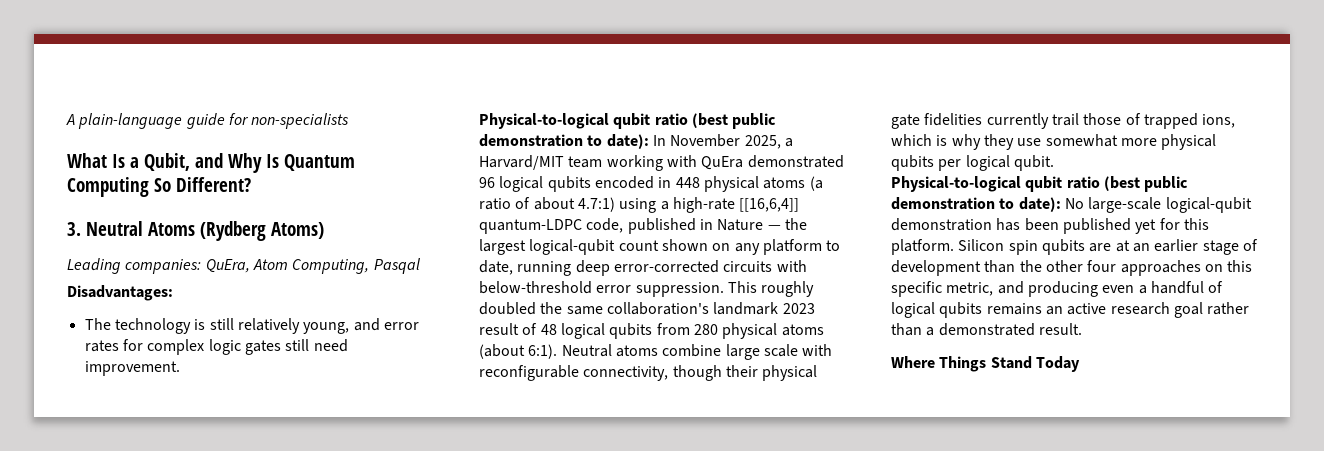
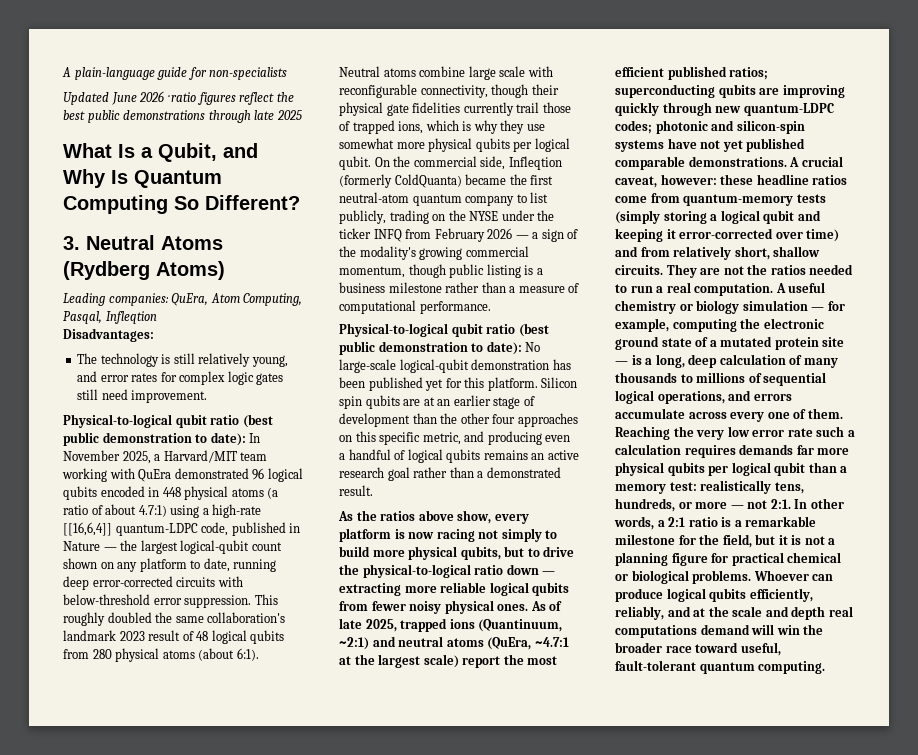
(350, 121) none -> [63,91,294,105] [63,110,302,123] // Updated June 2026 · ratio figures reflect the best public demonstrations through late 2025
[373,258,420,274] Pasqal -> [63,311,157,324] Pasqal, Infleqtion
(1054, 163) none -> [374,156,562,170] [339,174,554,188] [339,192,549,206] [339,210,555,224] [339,228,579,242] [339,246,529,260] [339,264,543,278] [339,282,580,293] [339,300,491,314] On the commercial side, Infleqtion (formerly ColdQuanta) became the first neutral-atom quantum company to list publicly, trading on the NYSE under the ticker INFQ from February 2026 — a sign of the modality's growing commercial momentum, though public listing is a business milestone rather than a measure of computational performance.
[891,356,1080,372] Where Things Stand Today -> [338,510,529,524] [339,528,558,542] [339,546,575,560] [339,564,556,578] [339,582,570,596] [339,600,563,614] [339,618,563,632] [339,636,569,650] [339,654,558,668] [615,66,769,80] [615,84,845,98] [615,102,834,116] [615,120,805,134] [615,138,806,152] [615,156,843,170] [615,174,848,188] [615,193,826,206] [615,210,821,224] [615,228,840,242] [615,246,821,260] [615,264,854,278] [615,282,826,296] [615,300,845,314] [615,318,824,332] [615,336,845,350] [615,354,838,368] [615,372,827,386] [615,390,792,404] [615,408,843,422] [615,426,855,440] [615,444,850,458] [615,462,848,476] [615,480,804,494] [615,498,844,512] [614,516,817,530] [615,534,836,548] [615,552,842,566] [615,570,834,584] [615,588,813,602] [615,606,853,620] [615,624,824,638] [615,642,781,656] [615,660,826,674] As the ratios above show, every platform is now racing not simply to build more physical qubits, but to drive the physical-to-logical ratio down — extracting more reliable logical qubits from fewer noisy physical ones. As of late 2025, trapped ions (Quantinuum, ~2:1) and neutral atoms (QuEra, ~4.7:1 at the largest scale) report the most efficient published ratios; superconducting qubits are improving quickly through new quantum-LDPC codes; photonic and silicon-spin systems have not yet published comparable demonstrations. A crucial caveat, however: these headline ratios come from quantum-memory tests (simply storing a logical qubit and keeping it error-corrected over time) and from relatively short, shallow circuits. They are not the ratios needed to run a real computation. A useful chemistry or biology simulation — for example, computing the electronic ground state of a mutated protein site — is a long, deep calculation of many thousands to millions of sequential logical operations, and errors accumulate across every one of them. Reaching the very low error rate such a calculation requires demands far more physical qubits per logical qubit than a memory test: realistically tens, hundreds, or more — not 2:1. In other words, a 2:1 ratio is a remarkable milestone for the field, but it is not a planning figure for practical chemical or biological problems. Whoever can produce logical qubits efficiently, reliably, and at the scale and depth real computations demand will win the broader race toward useful, fault-tolerant quantum computing.

